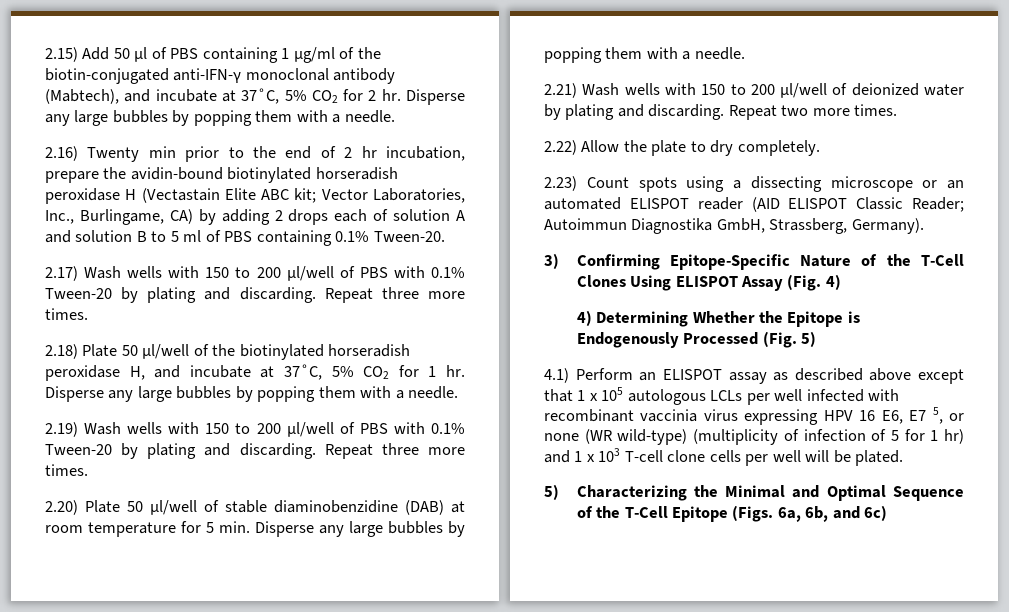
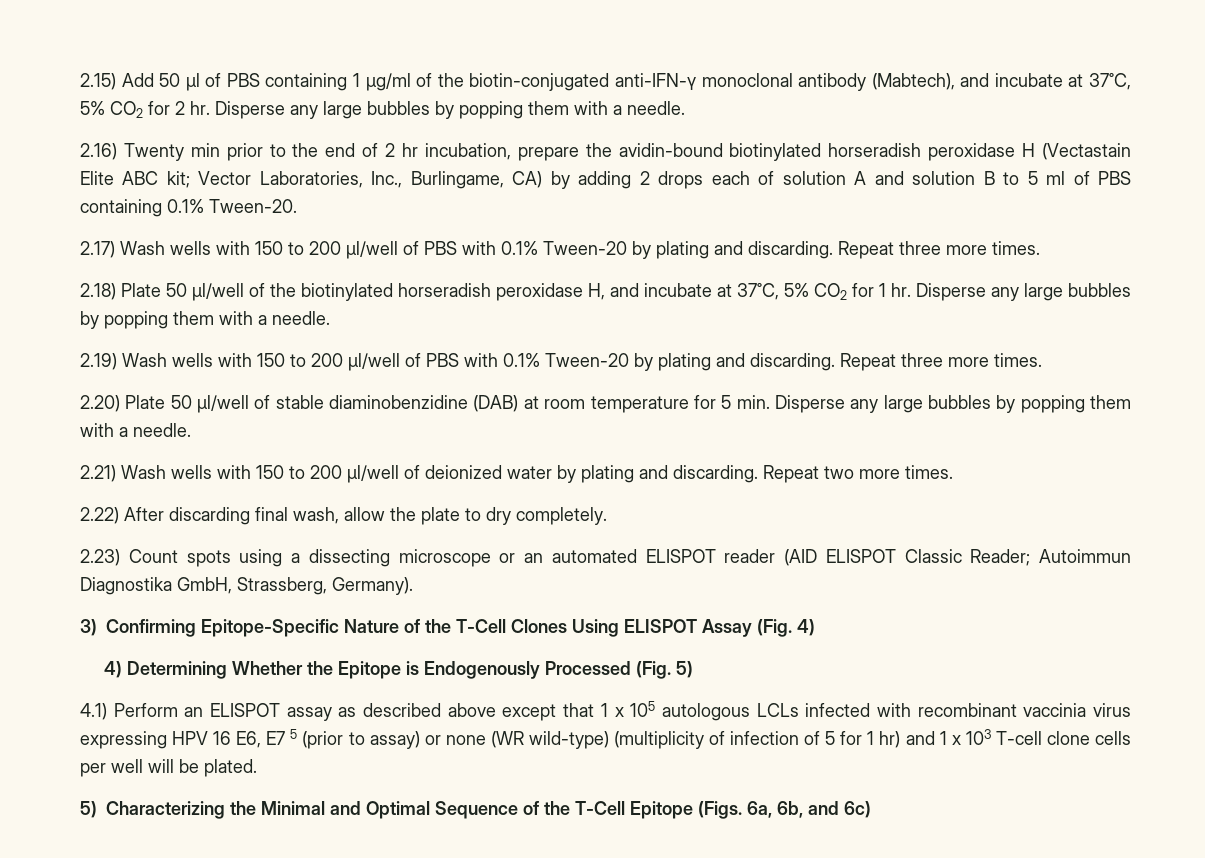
[581,140,620,152] Allow -> [124,507,385,525] After discarding final wash, allow
[746,389,803,405] per well -> (799, 710) none
[932,407,943,424] 5, -> [290,729,420,749] 5 (prior to assay)

